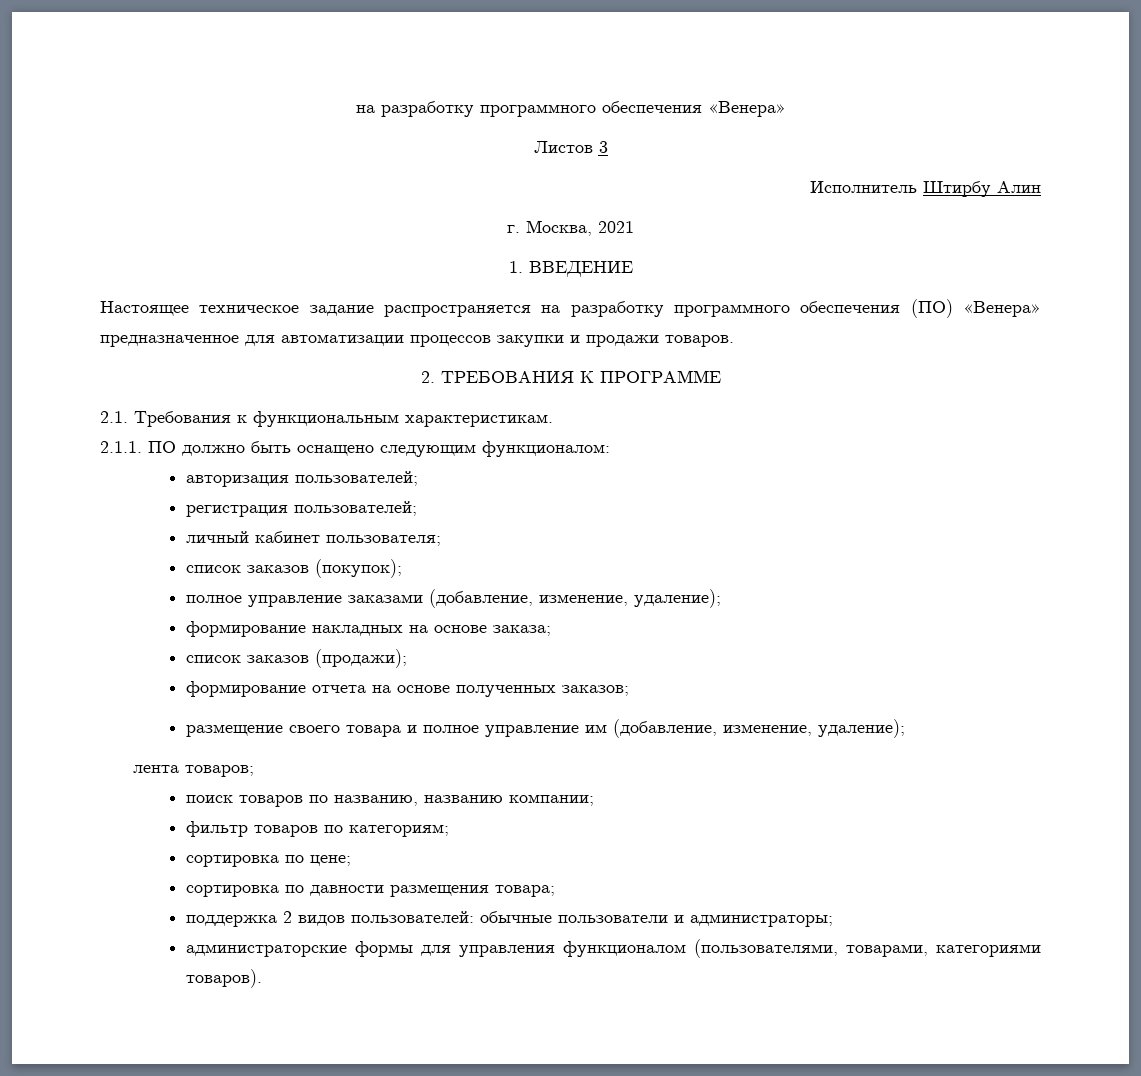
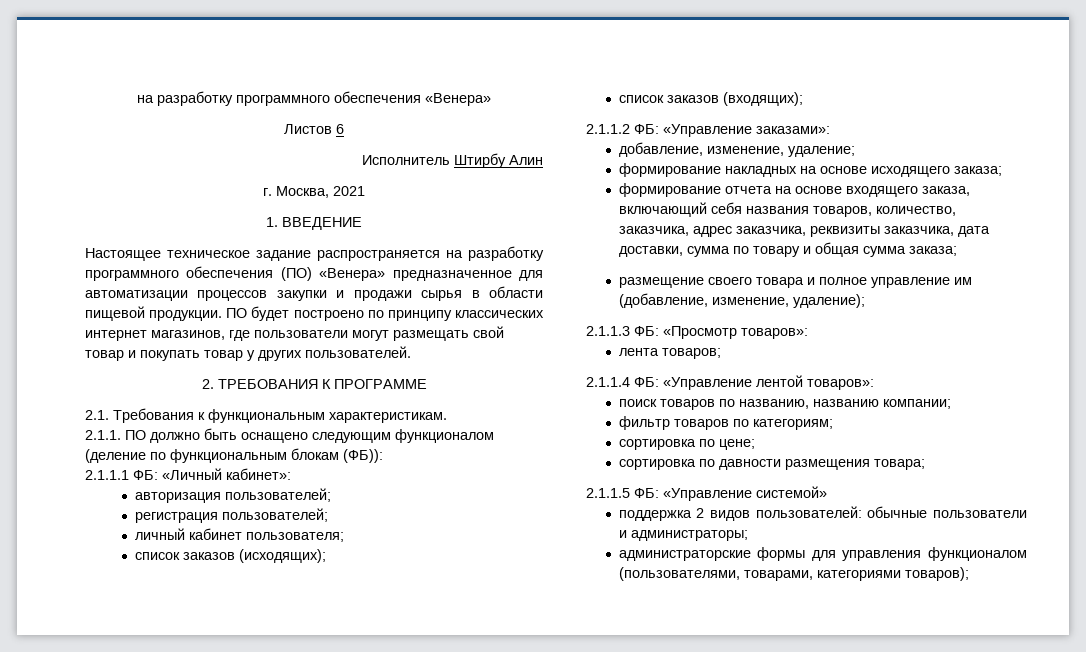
[598,141,608,153] 3 -> [336,124,344,134] 6
[665,335,734,347] товаров. -> [421,286,543,301] [85,306,544,321] [85,326,504,341] [85,346,411,361] сырья в области пищевой продукции. ПО будет построено по принципу классических интернет магазинов, где пользователи могут размещать свой товар и покупать товар у других пользователей.
[482,441,610,457] функционалом: -> [395,429,494,443] [85,448,383,463] [85,468,291,480] функционалом (деление по функциональным блокам (ФБ)): // 2.1.1.1 ФБ: «Личный кабинет»:
[314,559,402,578] [185,589,721,608] (покупок); // полное управление заказами (добавление, изменение, удаление); -> [238,549,326,563] [618,92,803,106] [585,124,830,137] [618,142,855,157] (исходящих); // список заказов (входящих); // 2.1.1.2 ФБ: «Управление заказами»: // добавление, изменение, удаление;
[492,625,551,636] [185,649,407,668] заказа; // список заказов (продажи); -> [870,166,1002,177] исходящего заказа;
[455,685,629,697] полученных заказов; -> [845,186,970,197] [618,202,956,217] [618,226,990,237] [618,242,957,257] входящего заказа, включающий себя названия товаров, количество, заказчика, адрес заказчика, реквизиты заказчика, дата доставки, сумма по товару и общая сумма заказа;
[133,765,255,777] лента товаров; -> [585,326,808,339] [618,348,721,359] [585,375,874,390] 2.1.1.3 ФБ: «Просмотр товаров»: // лента товаров; // 2.1.1.4 ФБ: «Управление лентой товаров»:
(555, 891) none -> [585,486,827,501] // 2.1.1.5 ФБ: «Управление системой»
[185,969,262,988] товаров). -> [904,567,969,581] товаров);

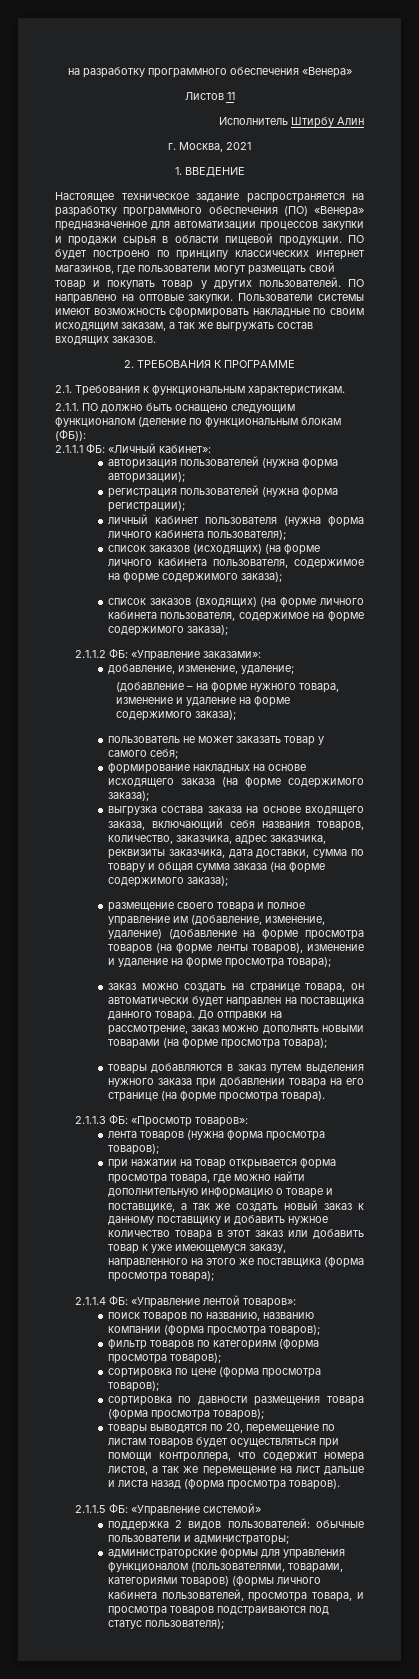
[336,124,344,134] 6 -> [226,92,235,100] 11
(411, 352) none -> [348,279,365,287] [55,293,365,304] [55,307,364,318] [55,322,313,332] [55,336,156,345] ПО направлено на оптовые закупки. Пользователи системы имеют возможность сформировать накладные по своим исходящим заказам, а так же выгружать состав входящих заказов.
[224,488,331,502] [134,508,328,523] [134,528,344,542] [134,549,326,563] [618,92,803,106] пользователей; // регистрация пользователей; // личный кабинет пользователя; // список заказов (исходящих); // список заказов (входящих); -> [179,456,338,469] [107,472,185,483] [107,485,338,498] [107,501,185,512] [107,514,364,527] [107,530,286,540] [107,544,320,555] [107,558,365,569] [107,572,282,583] [107,597,364,608] [107,611,364,622] [107,625,228,636] пользователей (нужна форма авторизации); // регистрация пользователей (нужна форма регистрации); // личный кабинет пользователя (нужна форма личного кабинета пользователя); // список заказов (исходящих) (на форме личного кабинета пользователя, содержимое на форме содержимого заказа); // список заказов (входящих) (на форме личного кабинета пользователя, содержимое на форме содержимого заказа);
(855, 151) none -> [116,682,340,693] [116,696,291,707] [116,710,237,721] [107,736,324,746] [107,749,178,759] // (добавление – на форме нужного товара, изменение и удаление на форме содержимого заказа); // пользователь не может заказать товар у самого себя;
[953,166,1002,176] [618,183,772,197] заказа; // формирование отчета -> [180,777,364,788] [107,791,149,801] [107,806,242,816] заказа (на форме содержимого заказа); // выгрузка состава заказа
[908,246,957,256] заказа; -> [232,862,325,873] [107,876,228,887] заказа (на форме содержимого заказа);
[792,294,865,308] удаление); -> [107,929,364,940] [107,943,364,954] [107,957,331,968] [107,983,365,993] [107,996,364,1007] [107,1010,282,1021] [107,1025,364,1035] [107,1038,327,1049] [107,1063,364,1074] [107,1077,364,1088] [107,1091,325,1102] удаление) (добавление на форме просмотра товаров (на форме ленты товаров), изменение и удаление на форме просмотра товара); // заказ можно создать на странице товара, он автоматически будет направлен на поставщика данного товара. До отправки на рассмотрение, заказ можно дополнять новыми товарами (на форме просмотра товара); // товары добавляются в заказ путем выделения нужного заказа при добавлении товара на его странице (на форме просмотра товара).
[661,348,721,359] товаров; -> [139,1130,325,1141] [107,1144,159,1155] [107,1158,336,1169] [107,1171,305,1184] [107,1187,333,1198] [107,1200,364,1212] [107,1215,328,1225] [107,1229,364,1240] [107,1244,286,1254] [107,1257,365,1268] [107,1271,214,1282] товаров (нужна форма просмотра товаров); // при нажатии на товар открывается форма просмотра товара, где можно найти дополнительную информацию о товаре и поставщике, а так же создать новый заказ к данному поставщику и добавить нужное количество товара в этот заказ или добавить товар к уже имеющемуся заказу, направленного на этого же поставщика (форма просмотра товара);
[882,399,951,409] компании; -> [107,1325,320,1336] компании (форма просмотра товаров);
[752,419,833,430] [618,439,755,450] [618,459,925,470] категориям; // сортировка по цене; // сортировка по давности размещения товара; -> [212,1339,319,1350] [107,1353,221,1364] [107,1367,321,1378] [107,1381,159,1392] [107,1396,364,1406] [107,1409,264,1420] [107,1423,335,1434] [107,1437,339,1448] [107,1452,364,1462] [107,1466,365,1476] [107,1479,340,1490] категориям (форма просмотра товаров); // сортировка по цене (форма просмотра товаров); // сортировка по давности размещения товара (форма просмотра товаров); // товары выводятся по 20, перемещение по листам товаров будет осуществляться при помощи контроллера, что содержит номера листов, а так же перемещение на лист дальше и листа назад (форма просмотра товаров).
[904,567,969,581] товаров); -> [180,1576,321,1587] [107,1589,364,1602] [107,1606,329,1616] [107,1619,224,1629] товаров) (формы личного кабинета пользователей, просмотра товара, и просмотра товаров подстраиваются под статус пользователя);

